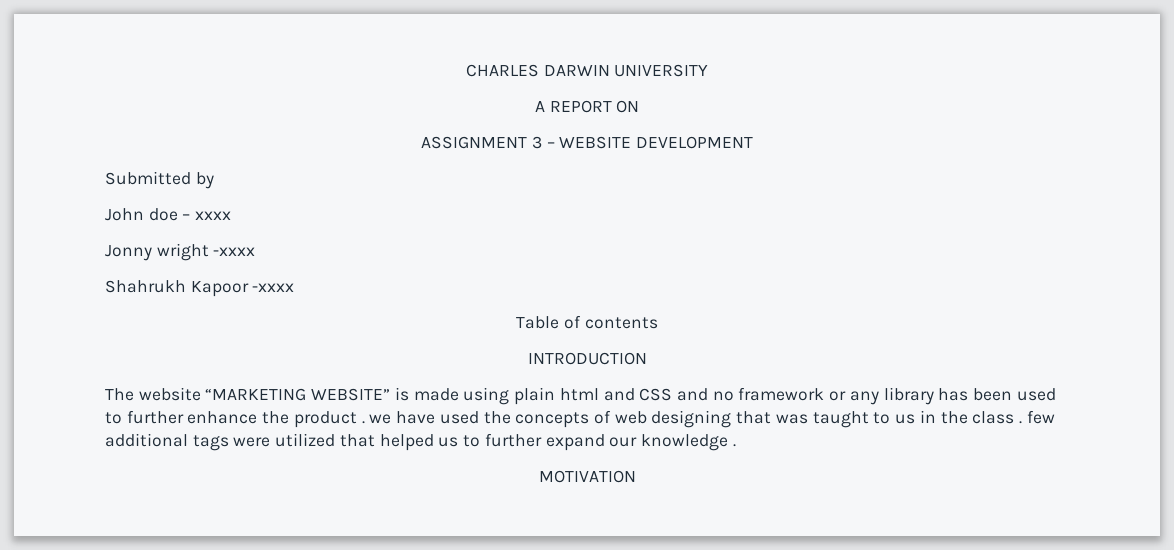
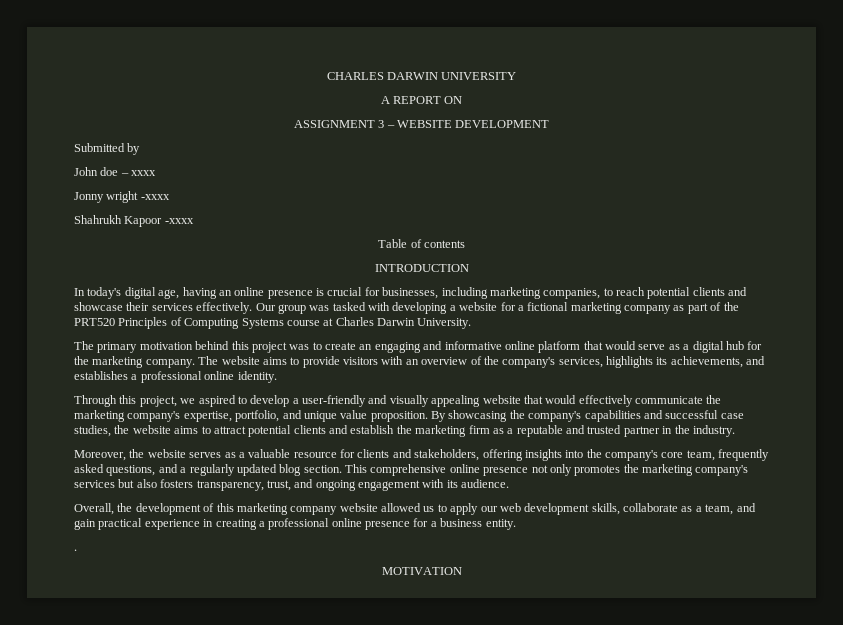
[105,387,1056,405] [105,410,1055,428] [105,433,728,451] The website “MARKETING WEBSITE” is made using plain html and CSS and no framework or any library has been used to further enhance the product . we have used the concepts of web designing that was taught to us in the class . few additional tags were utilized that helped us to further expand our knowledge -> [74,287,748,299] [74,302,739,314] [74,317,472,329] [74,341,763,353] [74,356,766,368] [74,371,277,383] [74,395,722,407] [74,410,744,422] [74,425,735,437] [74,449,770,461] [74,464,749,476] [74,479,510,491] [74,503,756,515] [74,518,516,530] In today's digital age, having an online presence is crucial for businesses, including marketing companies, to reach potential clients and showcase their services effectively. Our group was tasked with developing a website for a fictional marketing company as part of the PRT520 Principles of Computing Systems course at Charles Darwin University. // The primary motivation behind this project was to create an engaging and informative online platform that would serve as a digital hub for the marketing company. The website aims to provide visitors with an overview of the company's services, highlights its achievements, and establishes a professional online identity. // Through this project, we aspired to develop a user-friendly and visually appealing website that would effectively communicate the marketing company's expertise, portfolio, and unique value proposition. By showcasing the company's capabilities and successful case studies, the website aims to attract potential clients and establish the marketing firm as a reputable and trusted partner in the industry. // Moreover, the website serves as a valuable resource for clients and stakeholders, offering insights into the company's core team, frequently asked questions, and a regularly updated blog section. This comprehensive online presence not only promotes the marketing company's services but also fosters transparency, trust, and ongoing engagement with its audience. // Overall, the development of this marketing company website allowed us to apply our web development skills, collaborate as a team, and gain practical experience in creating a professional online presence for a business entity. //

